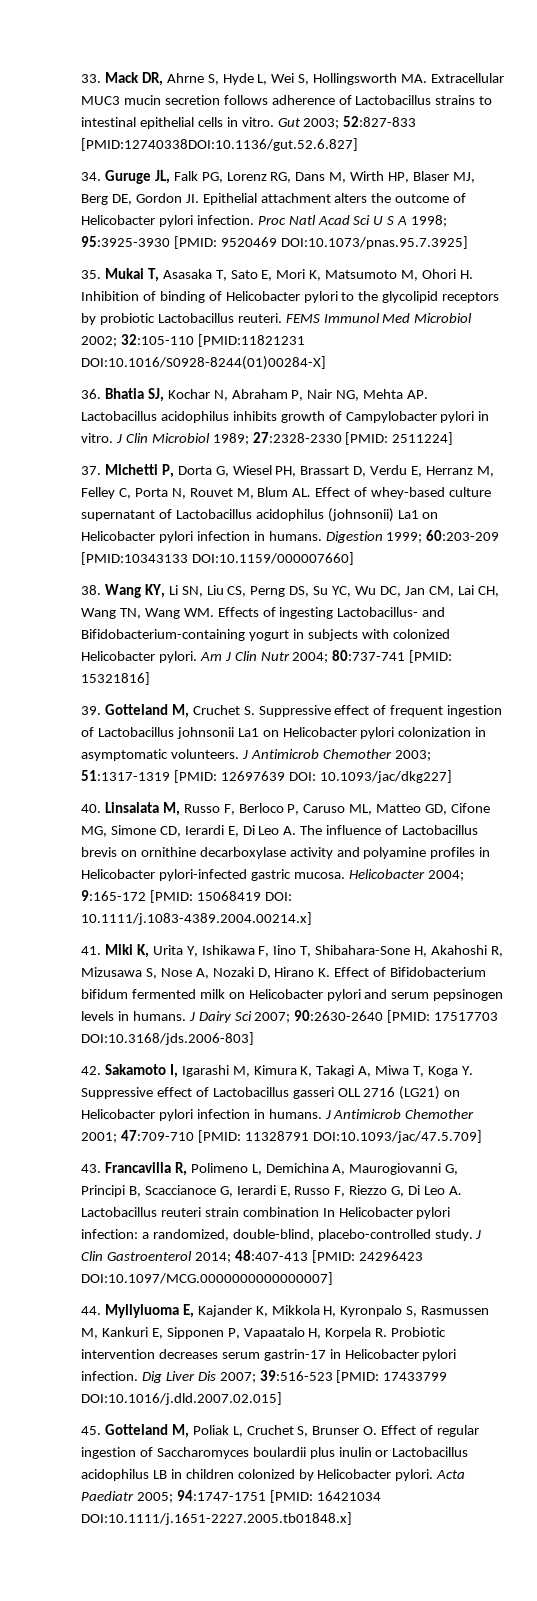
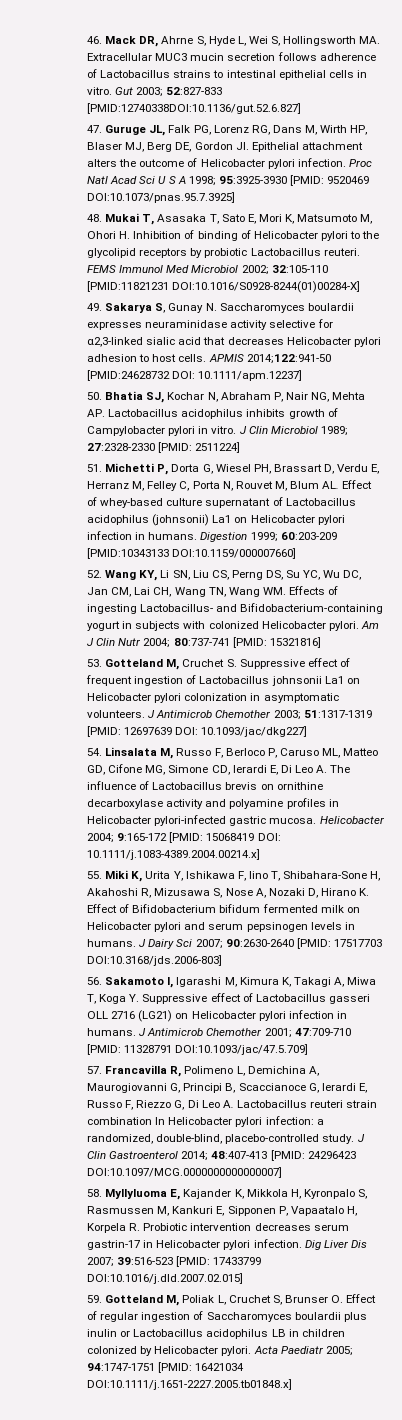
[80,74,101,83] 33. -> [87,36,103,44] 46.
[80,172,101,181] 34. -> [87,125,103,133] 47.
[80,270,101,279] 35. -> [87,214,103,222] 48.
[80,389,101,399] 36. -> [87,303,354,313] [87,319,333,330] [87,337,381,347] [87,354,331,364] [87,370,303,381] [87,392,103,400] 49. Sakarya S, Gunay N. Saccharomyces boulardii expresses neuraminidase activity selective for α2,3-linked sialic acid that decreases Helicobacter pylori adhesion to host cells. APMIS 2014;122:941-50 [PMID:24628732 DOI: 10.1111/apm.12237] // 50.
[80,466,101,475] 37. -> [87,464,103,472] 51.
[80,585,101,595] 38. -> [87,570,103,578] 52.
[80,706,101,715] 39. -> [87,659,103,667] 53.
[80,804,101,813] 40. -> [87,748,103,756] 54.
[80,946,101,955] 41. -> [87,871,103,879] 55.
[80,1066,101,1075] 42. -> [87,977,103,985] 56.
[80,1164,101,1173] 43. -> [87,1066,103,1074] 57.
[80,1306,101,1315] 44. -> [87,1189,103,1197] 58.
[80,1426,101,1435] 45. -> [87,1295,103,1303] 59.

